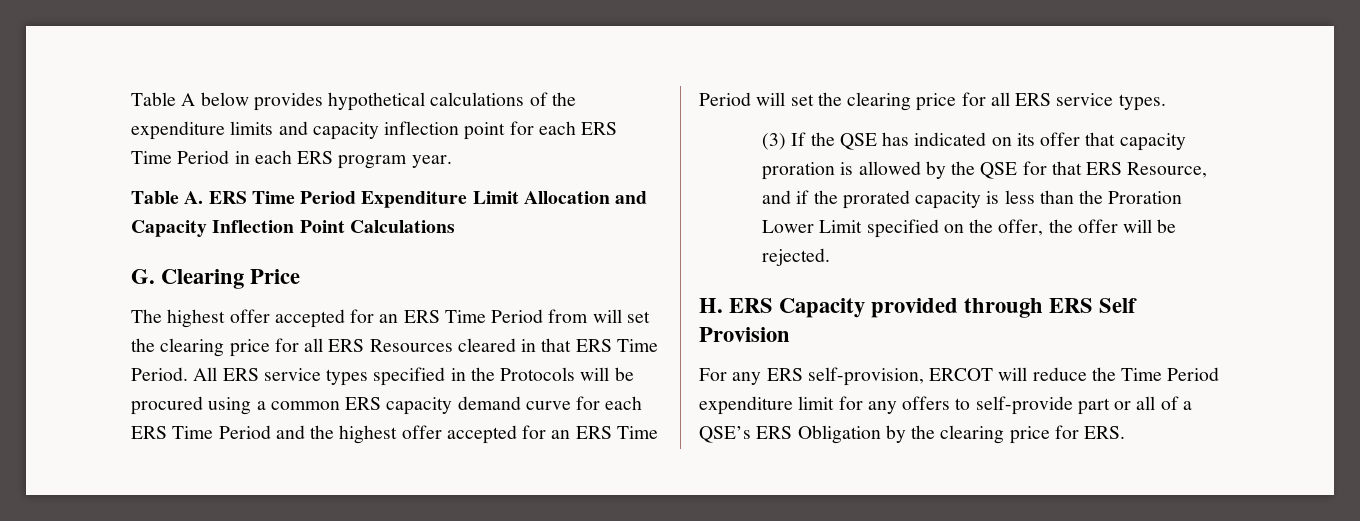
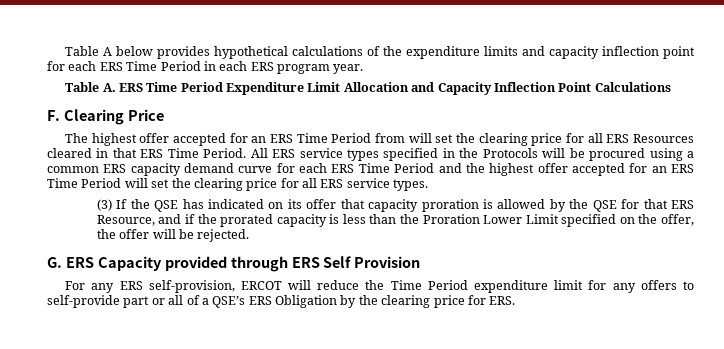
[131,269,155,284] G. -> [47,110,60,121] F.
[699,298,723,313] H. -> [47,257,62,268] G.

